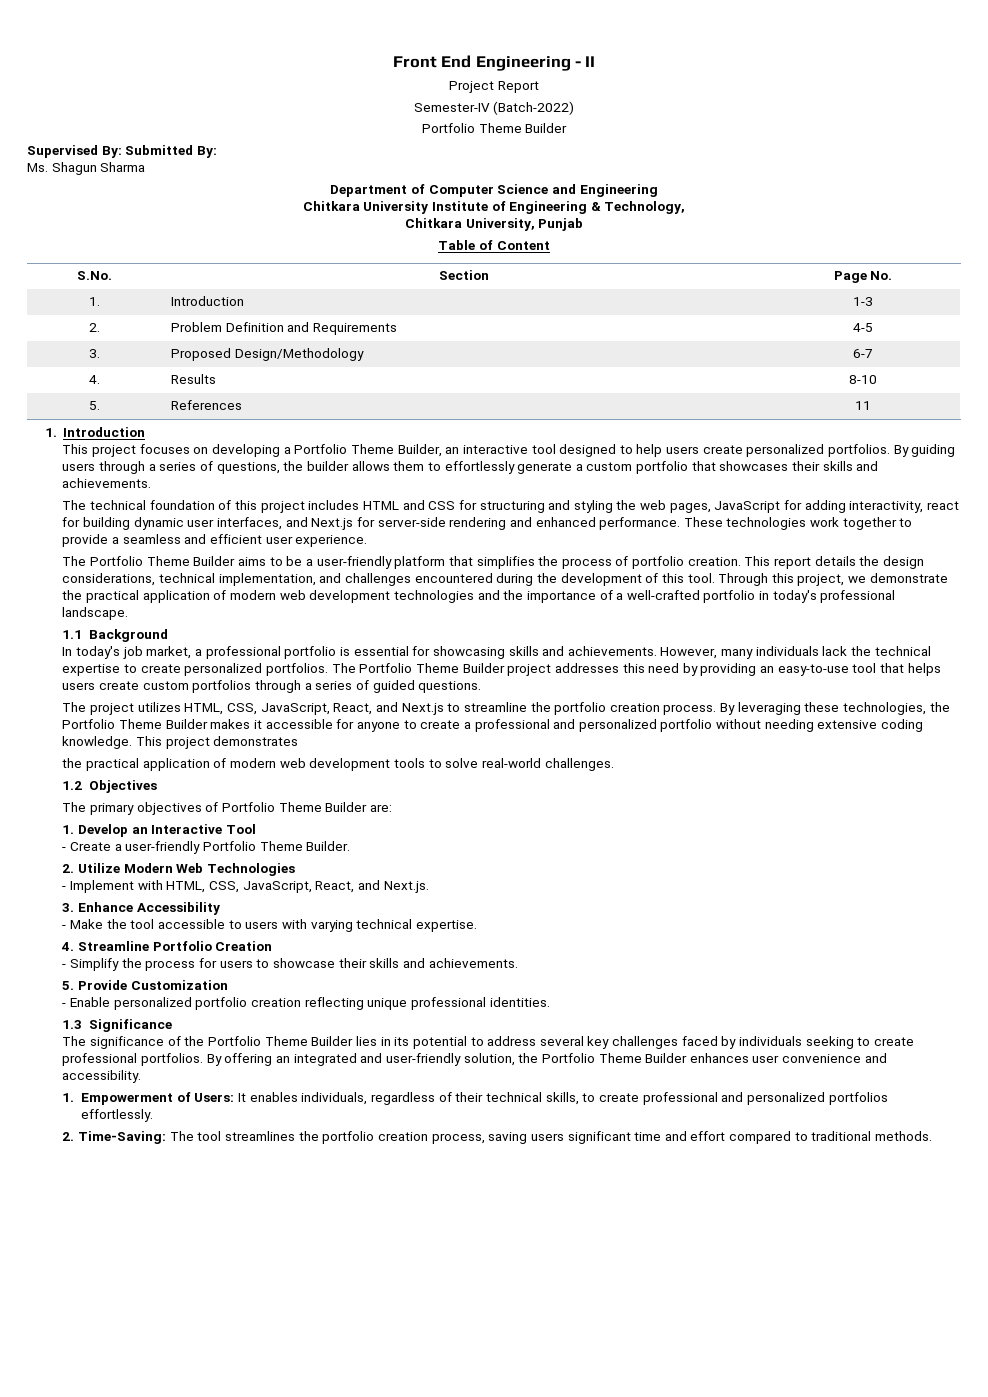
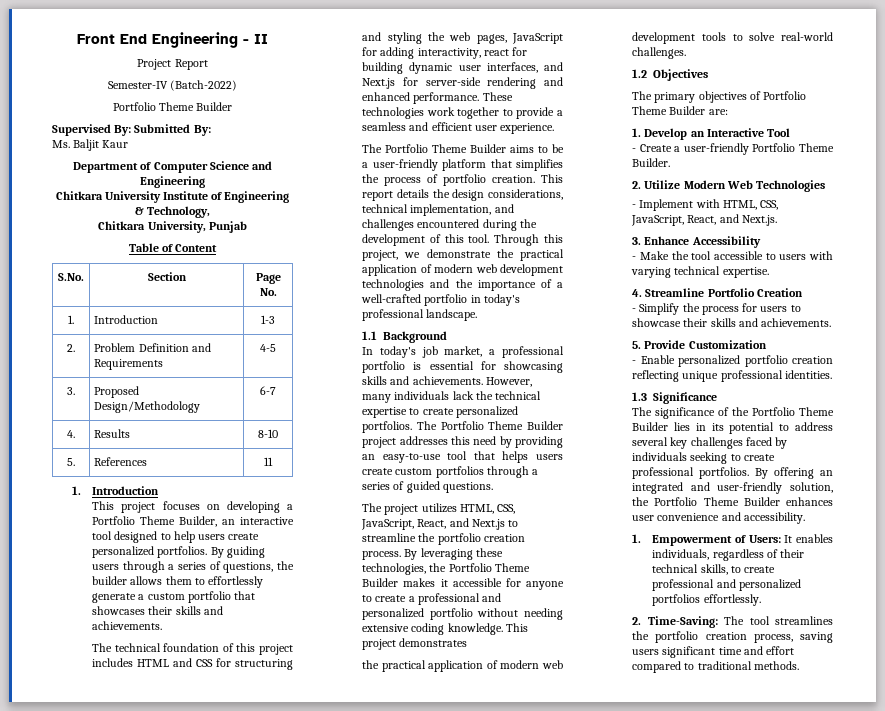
[51,162,146,175] Shagun Sharma -> [73,139,129,151] Baljit Kaur

